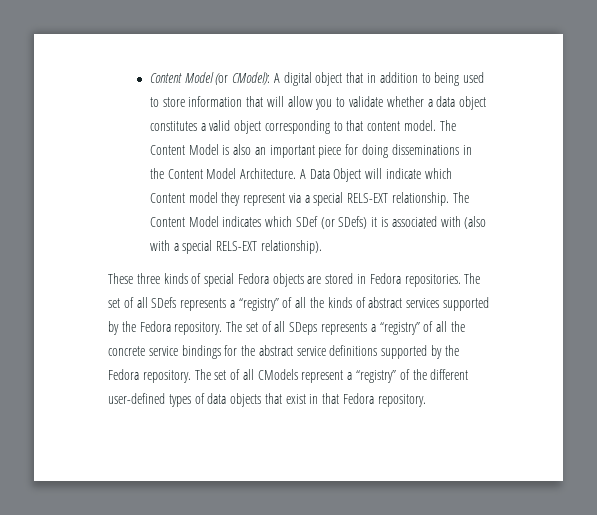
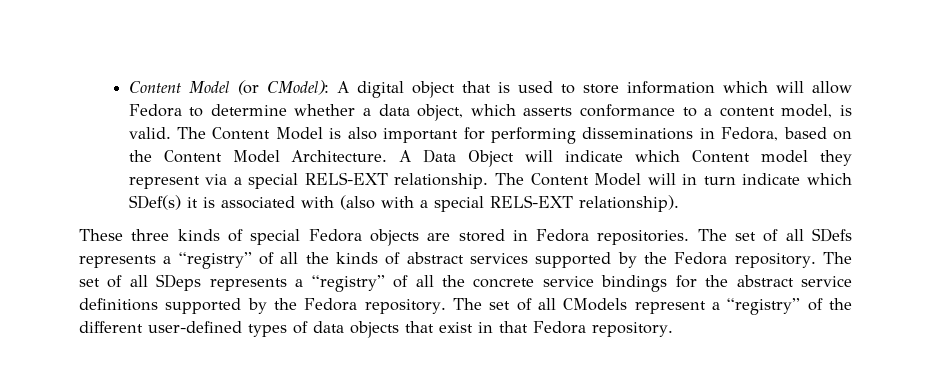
[367,72,460,86] in addition to being -> [497,82,510,93] is
[246,96,264,107] that -> [722,81,768,93] which
[315,96,487,110] [149,120,437,134] you to validate whether a data object constitutes a valid object corresponding to that content model. -> [128,104,852,121] [128,127,171,139] Fedora to determine whether a data object, which asserts conformance to a content model, is valid.
[254,144,472,158] an important piece for doing disseminations in -> [383,127,853,144] important for performing disseminations in Fedora, based on
[222,216,368,229] indicates which SDef (or SDefs) -> [647,173,853,185] [128,195,181,210] will in turn indicate which SDef(s)

